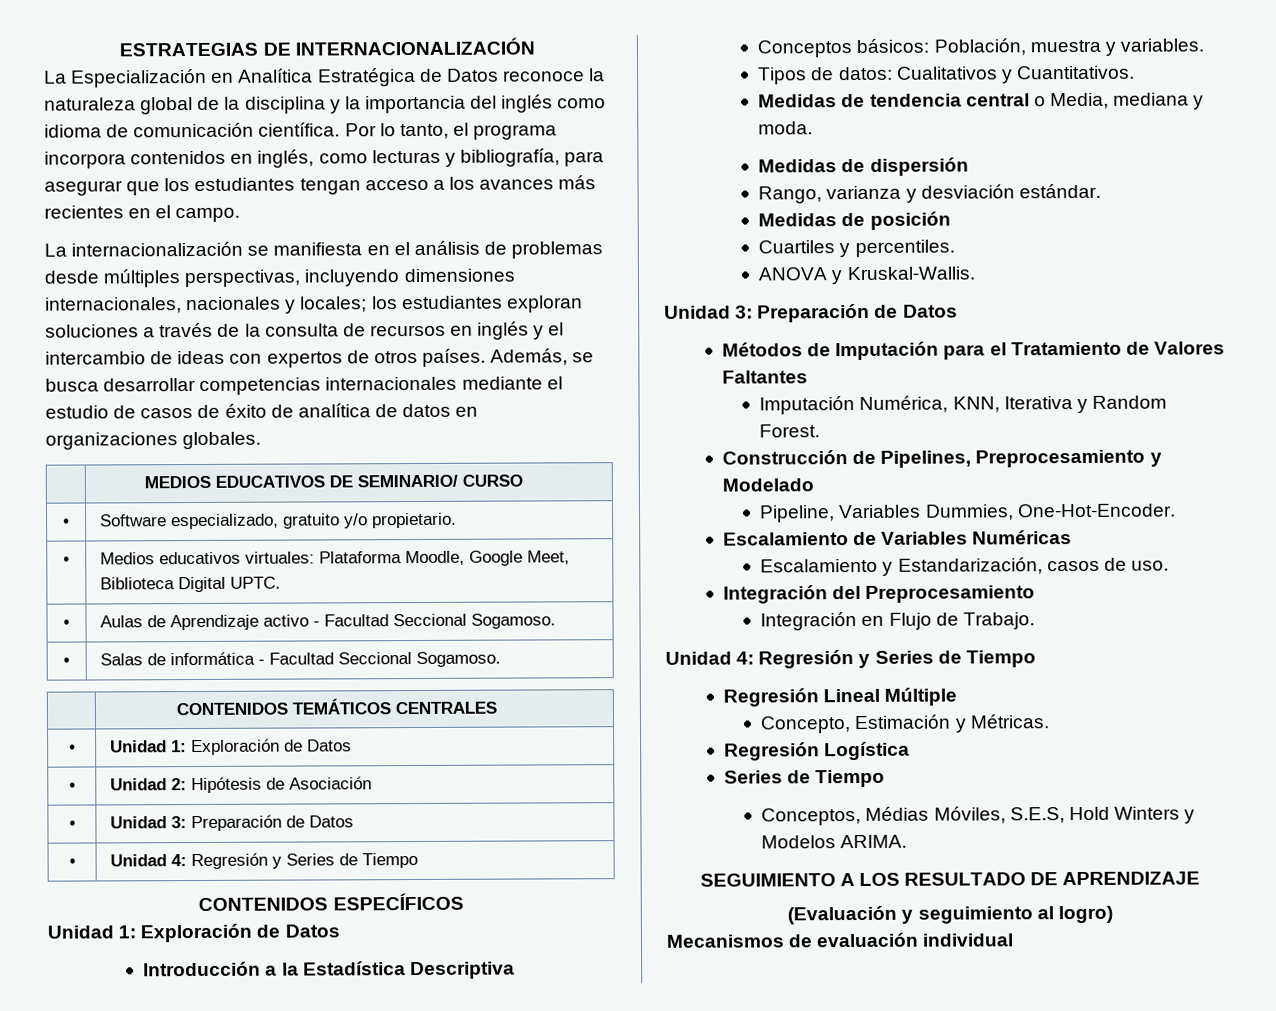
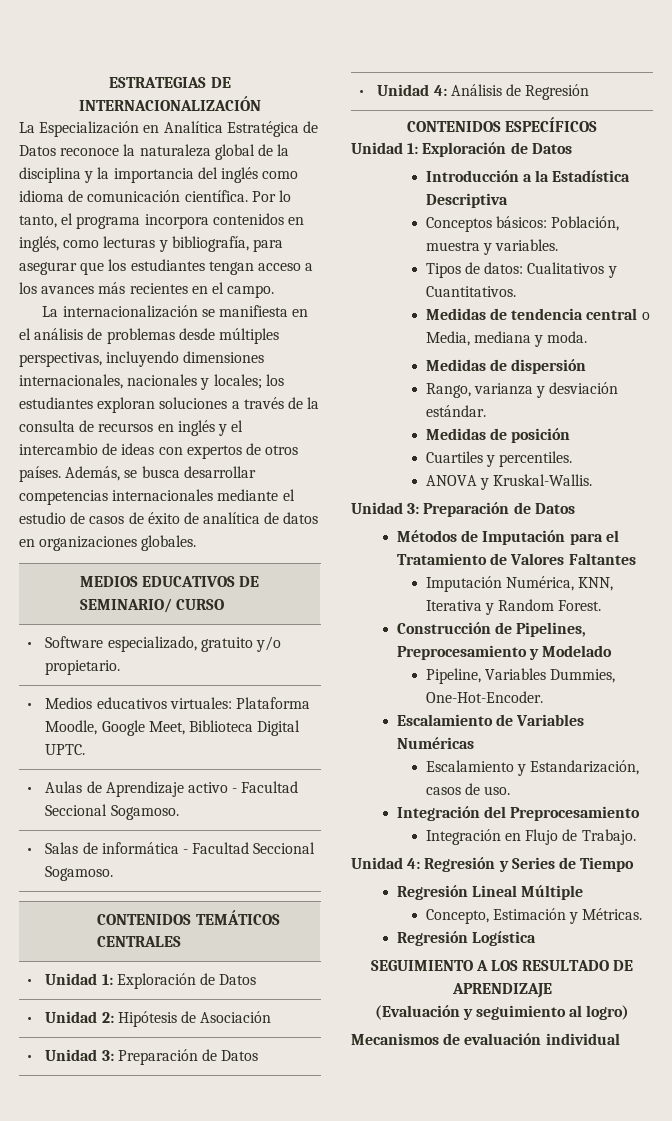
[191,852,419,870] Regresión y Series de Tiempo -> [450,84,590,100] Análisis de Regresión
[724,769,886,788] [761,806,1196,826] [761,834,908,849] // Series de Tiempo // Conceptos, Médias Móviles, S.E.S, Hold Winters y Modelos ARIMA. -> (537, 938) none

